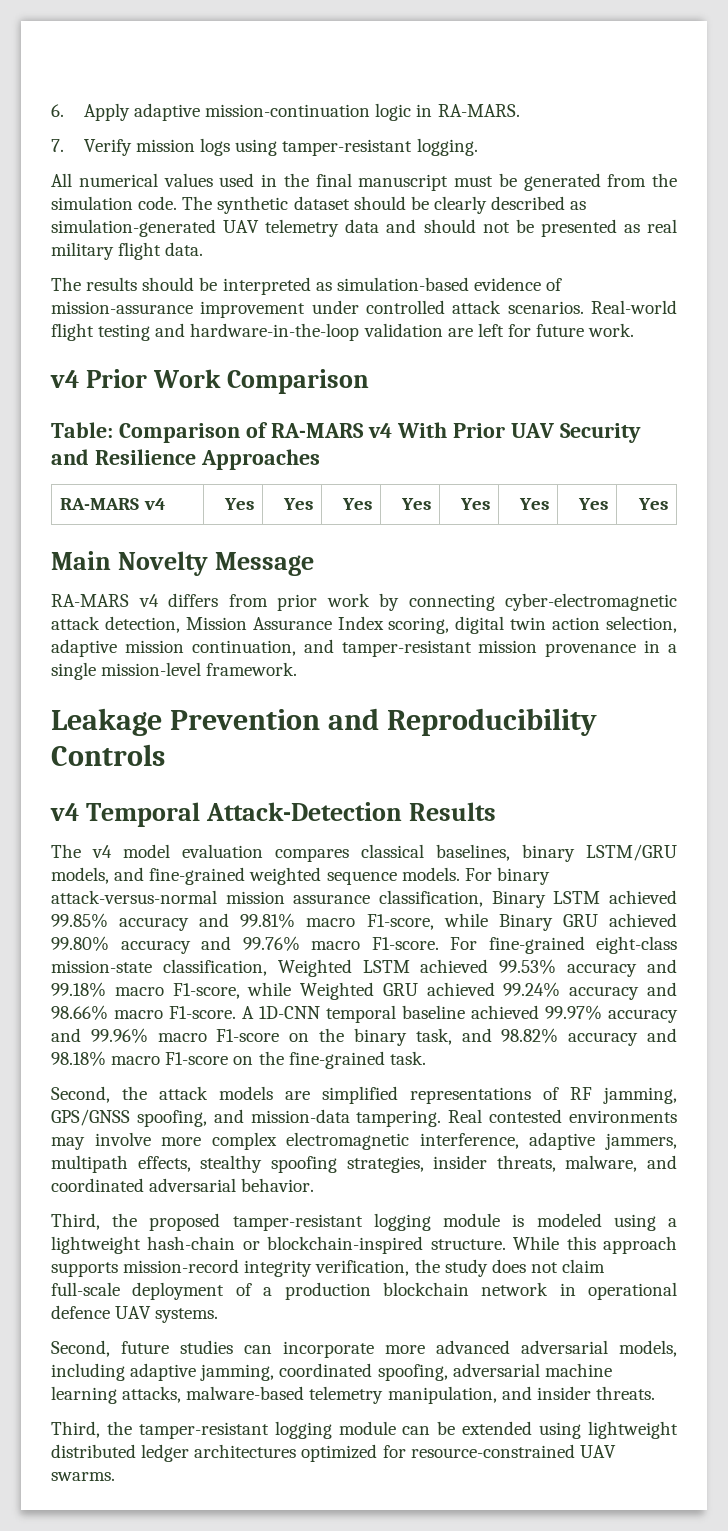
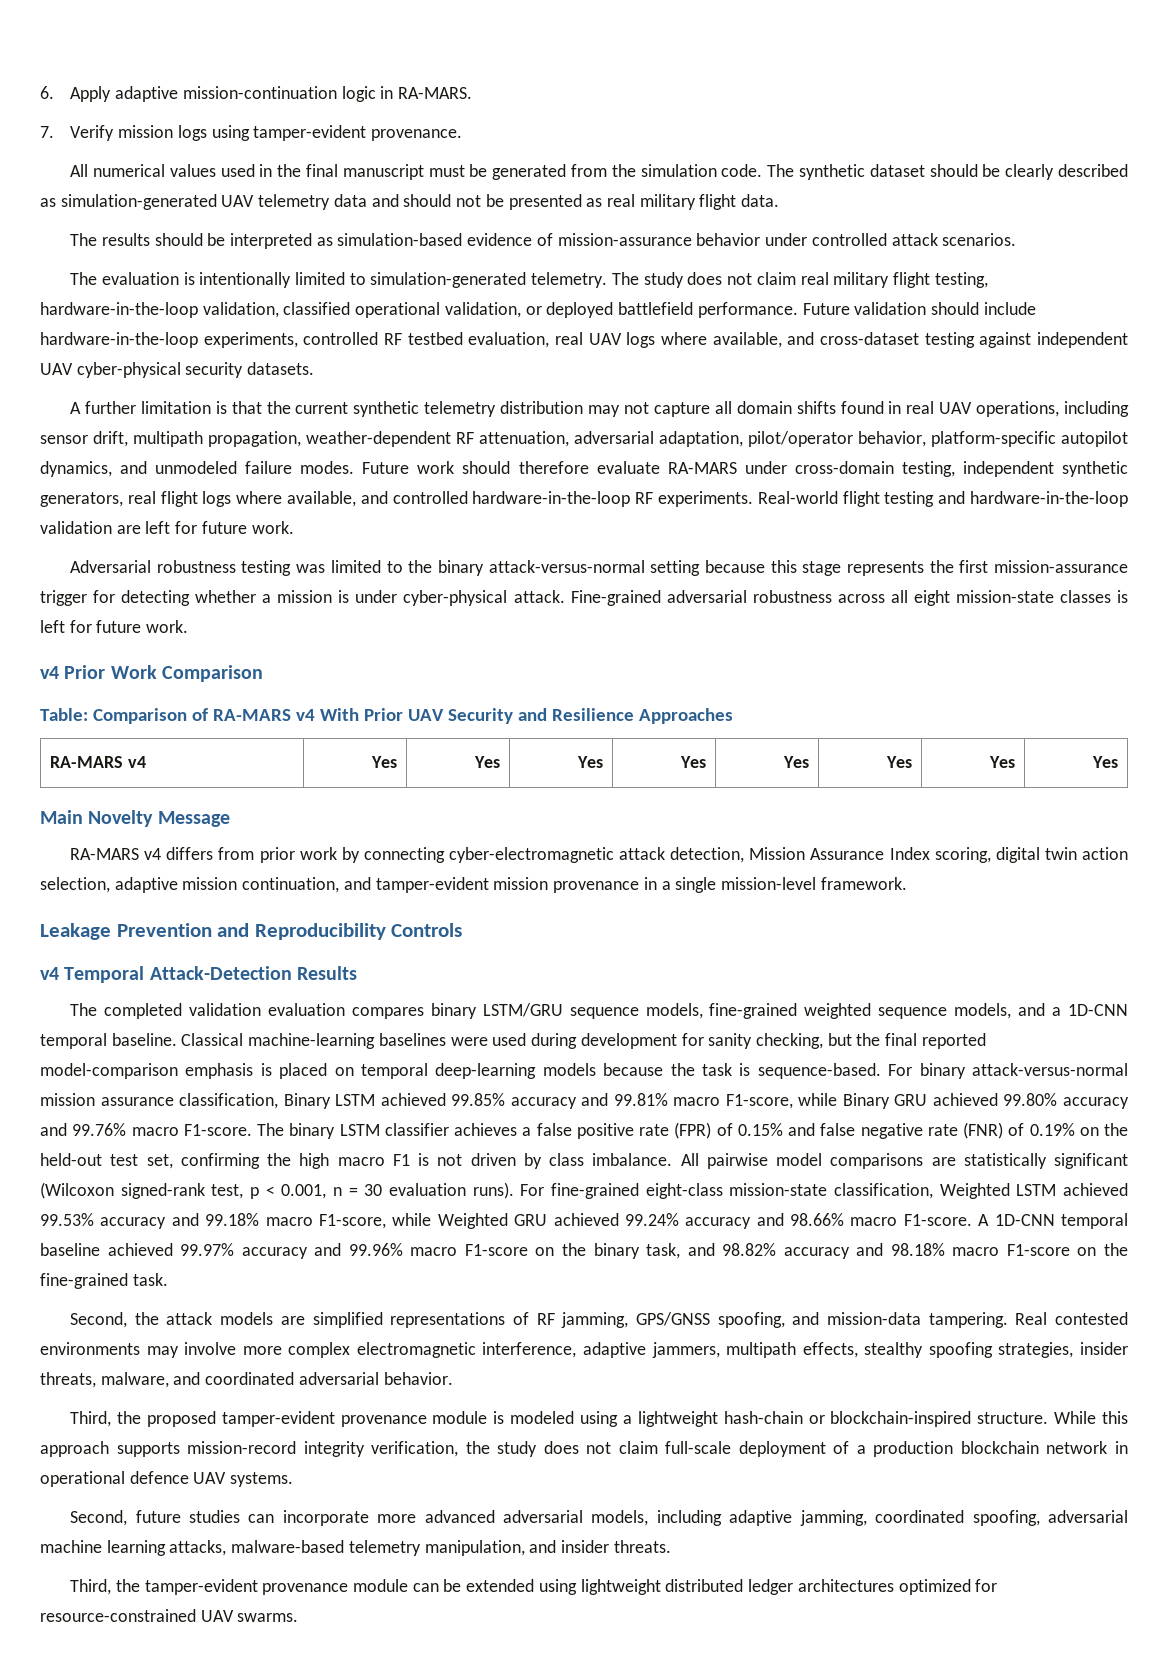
[282,138,478,156] tamper-resistant logging. -> [253,125,462,141] tamper-evident provenance.
[200,301,306,318] improvement -> [696,233,761,246] behavior
(584, 307) none -> [70,272,988,288] [40,302,1036,318] [40,332,1128,348] [40,362,315,378] [70,401,1130,417] [40,431,1128,447] [40,461,1129,477] [40,491,753,507] // The evaluation is intentionally limited to simulation-generated telemetry. The study does not claim real military flight testing, hardware-in-the-loop validation, classified operational validation, or deployed battlefield performance. Future validation should include hardware-in-the-loop experiments, controlled RF testbed evaluation, real UAV logs where available, and cross-dataset testing against independent UAV cyber-physical security datasets. // A further limitation is that the current synthetic telemetry distribution may not capture all domain shifts found in real UAV operations, including sensor drift, multipath propagation, weather-dependent RF attenuation, adversarial adaptation, pilot/operator behavior, platform-specific autopilot dynamics, and unmodeled failure modes. Future work should therefore evaluate RA-MARS under cross-domain testing, independent synthetic generators, real flight logs where available, and controlled hardware-in-the-loop RF experiments.
(635, 330) none -> [70,560,1129,576] [40,590,1128,606] [40,620,189,633] // Adversarial robustness testing was limited to the binary attack-versus-normal setting because this stage represents the first mission-assurance trigger for detecting whether a mission is under cyber-physical attack. Fine-grained adversarial robustness across all eight mission-state classes is left for future work.
[341,640,472,657] tamper-resistant -> [375,877,489,893] tamper-evident
[92,844,677,862] [51,867,460,885] v4 model evaluation compares classical baselines, binary LSTM/GRU models, and fine-grained weighted sequence models. -> [104,1003,1129,1019] [40,1033,986,1049] [40,1063,881,1079] completed validation evaluation compares binary LSTM/GRU sequence models, fine-grained weighted sequence models, and a 1D-CNN temporal baseline. Classical machine-learning baselines were used during development for sanity checking, but the final reported model-comparison emphasis is placed on temporal deep-learning models because the task is sequence-based.
(439, 943) none -> [257,1122,1128,1139] [40,1153,1128,1169] [40,1182,514,1199] The binary LSTM classifier achieves a false positive rate (FPR) of 0.15% and false negative rate (FNR) of 0.19% on the held-out test set, confirming the high macro F1 is not driven by class imbalance. All pairwise model comparisons are statistically significant (Wilcoxon signed-rank test, p < 0.001, n = 30 evaluation runs).
[232,1213,431,1231] tamper-resistant logging -> [221,1411,427,1427] tamper-evident provenance
[138,1421,332,1439] tamper-resistant logging -> [144,1579,349,1595] tamper-evident provenance

